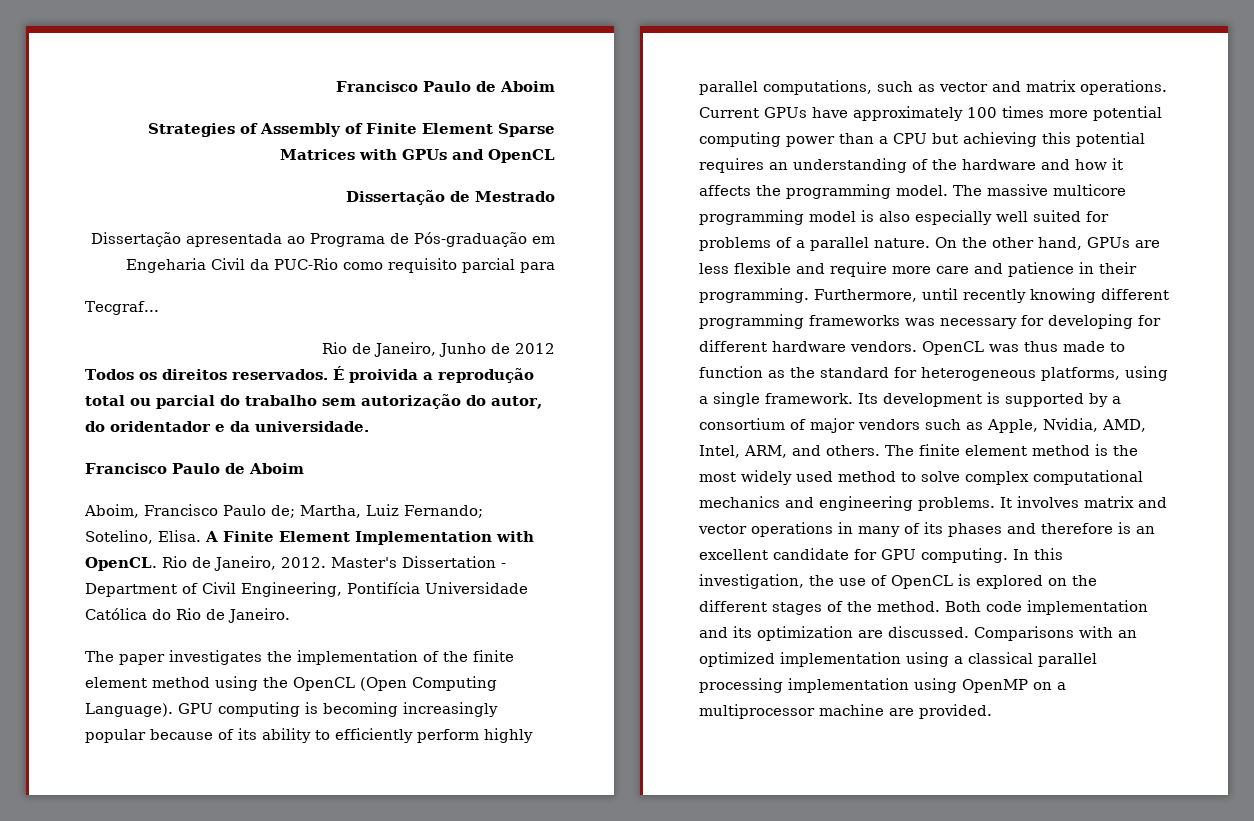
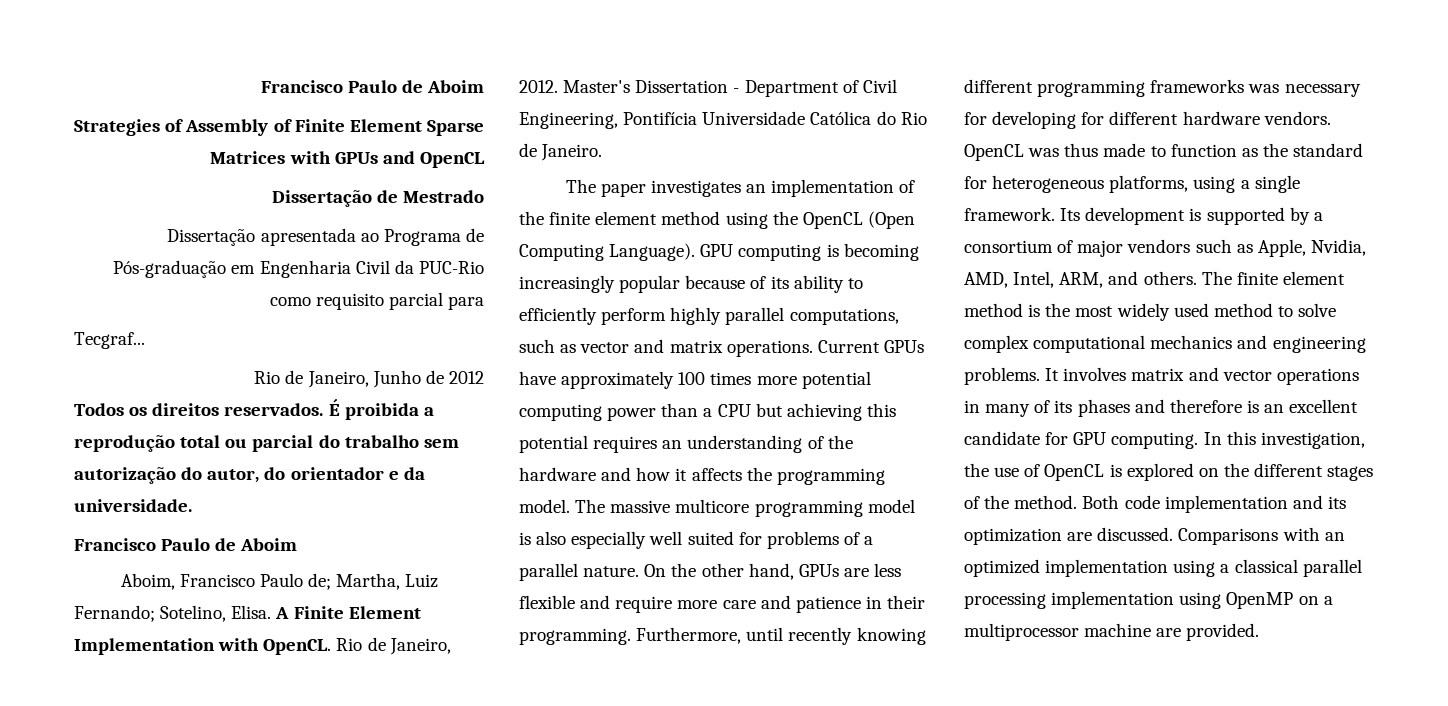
[126,258,206,273] Engeharia -> [259,260,351,278] Engenharia
[348,369,418,383] proivida -> [344,403,419,420] proibida
[110,421,211,432] oridentador -> [290,467,384,480] orientador
[267,651,292,662] the -> [746,184,767,193] an

